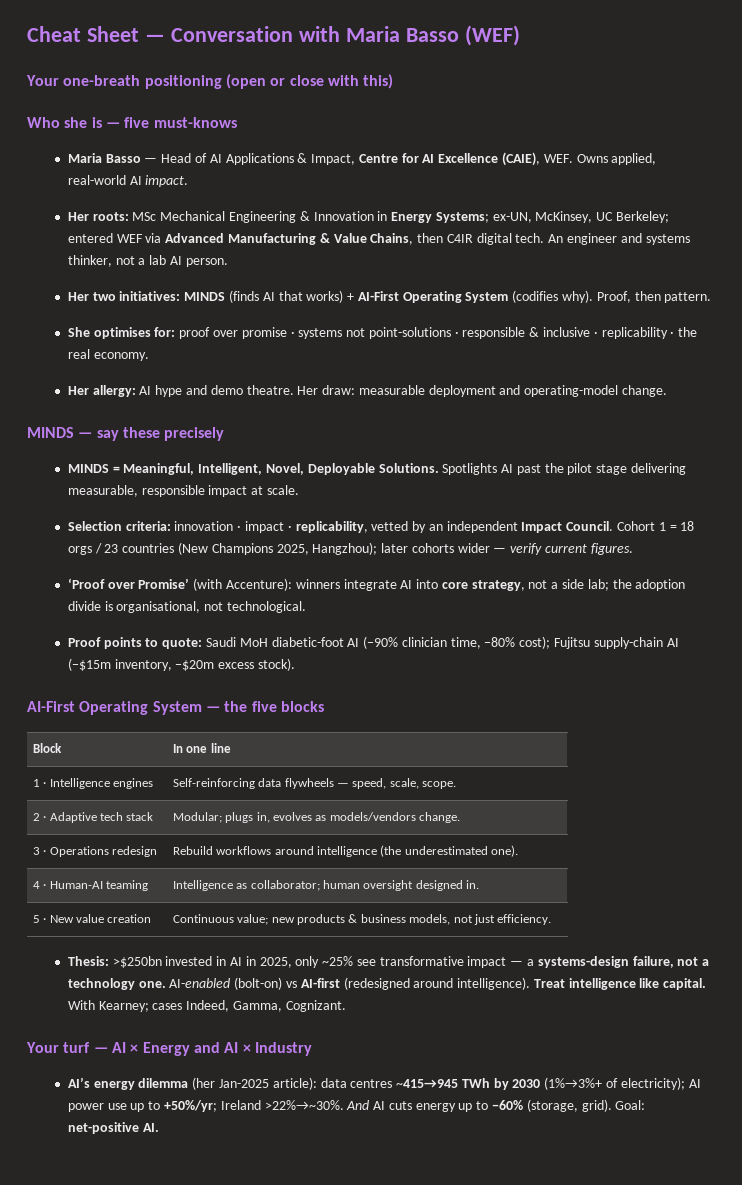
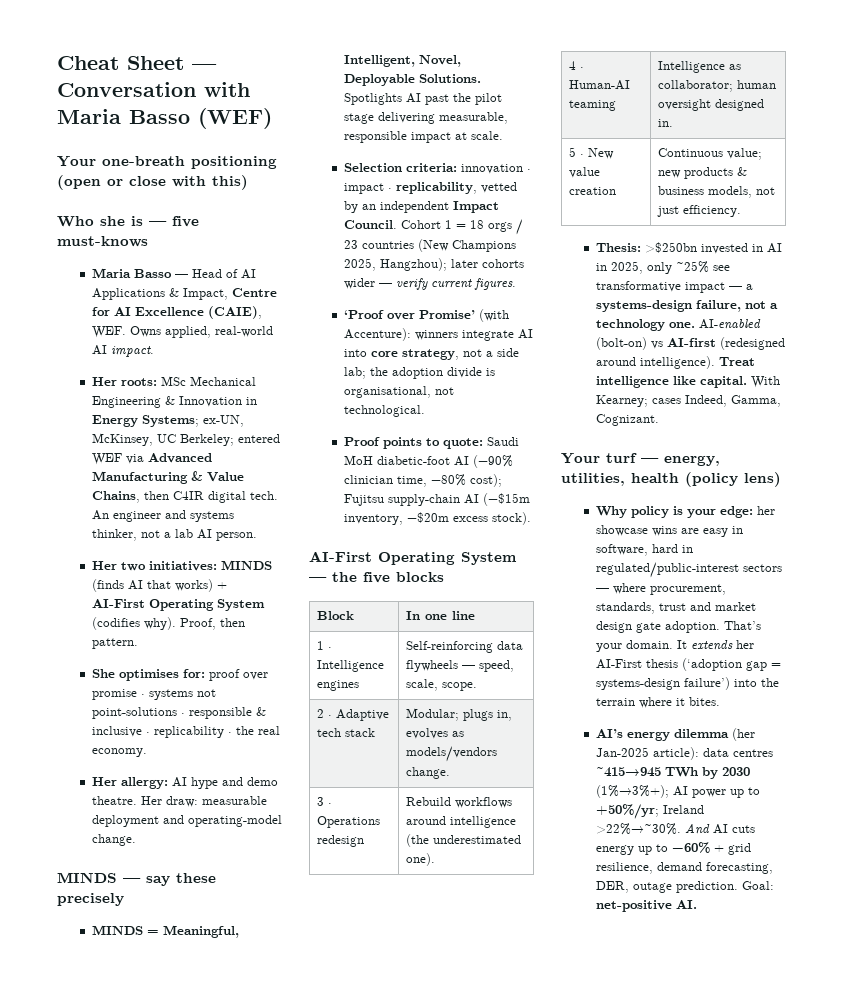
[111,1042,312,1056] AI × Energy and AI × Industry -> [664,455,720,466] [561,472,781,487] [595,506,775,518] [595,525,743,537] [595,544,693,556] [595,562,782,578] [595,583,726,595] [595,602,756,614] [595,621,761,633] [595,640,754,652] [595,658,781,671] [595,677,779,690] [595,697,720,708] energy, utilities, health (policy lens) // Why policy is your edge: her showcase wins are easy in software, hard in regulated/public-interest sectors — where procurement, standards, trust and market design gate adoption. That’s your domain. It extends her AI-First thesis (‘adoption gap = systems-design failure’) into the terrain where it bites.
[544,1077,685,1090] (1%→3%+ of electricity); -> [595,785,669,798] (1%→3%+);
[107,1103,127,1110] use -> (726, 793) none
[526,1099,612,1112] (storage, grid). -> [713,843,751,855] [595,862,773,874] [595,881,738,893] + grid resilience, demand forecasting, DER, outage prediction.

